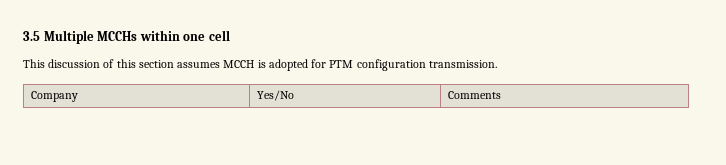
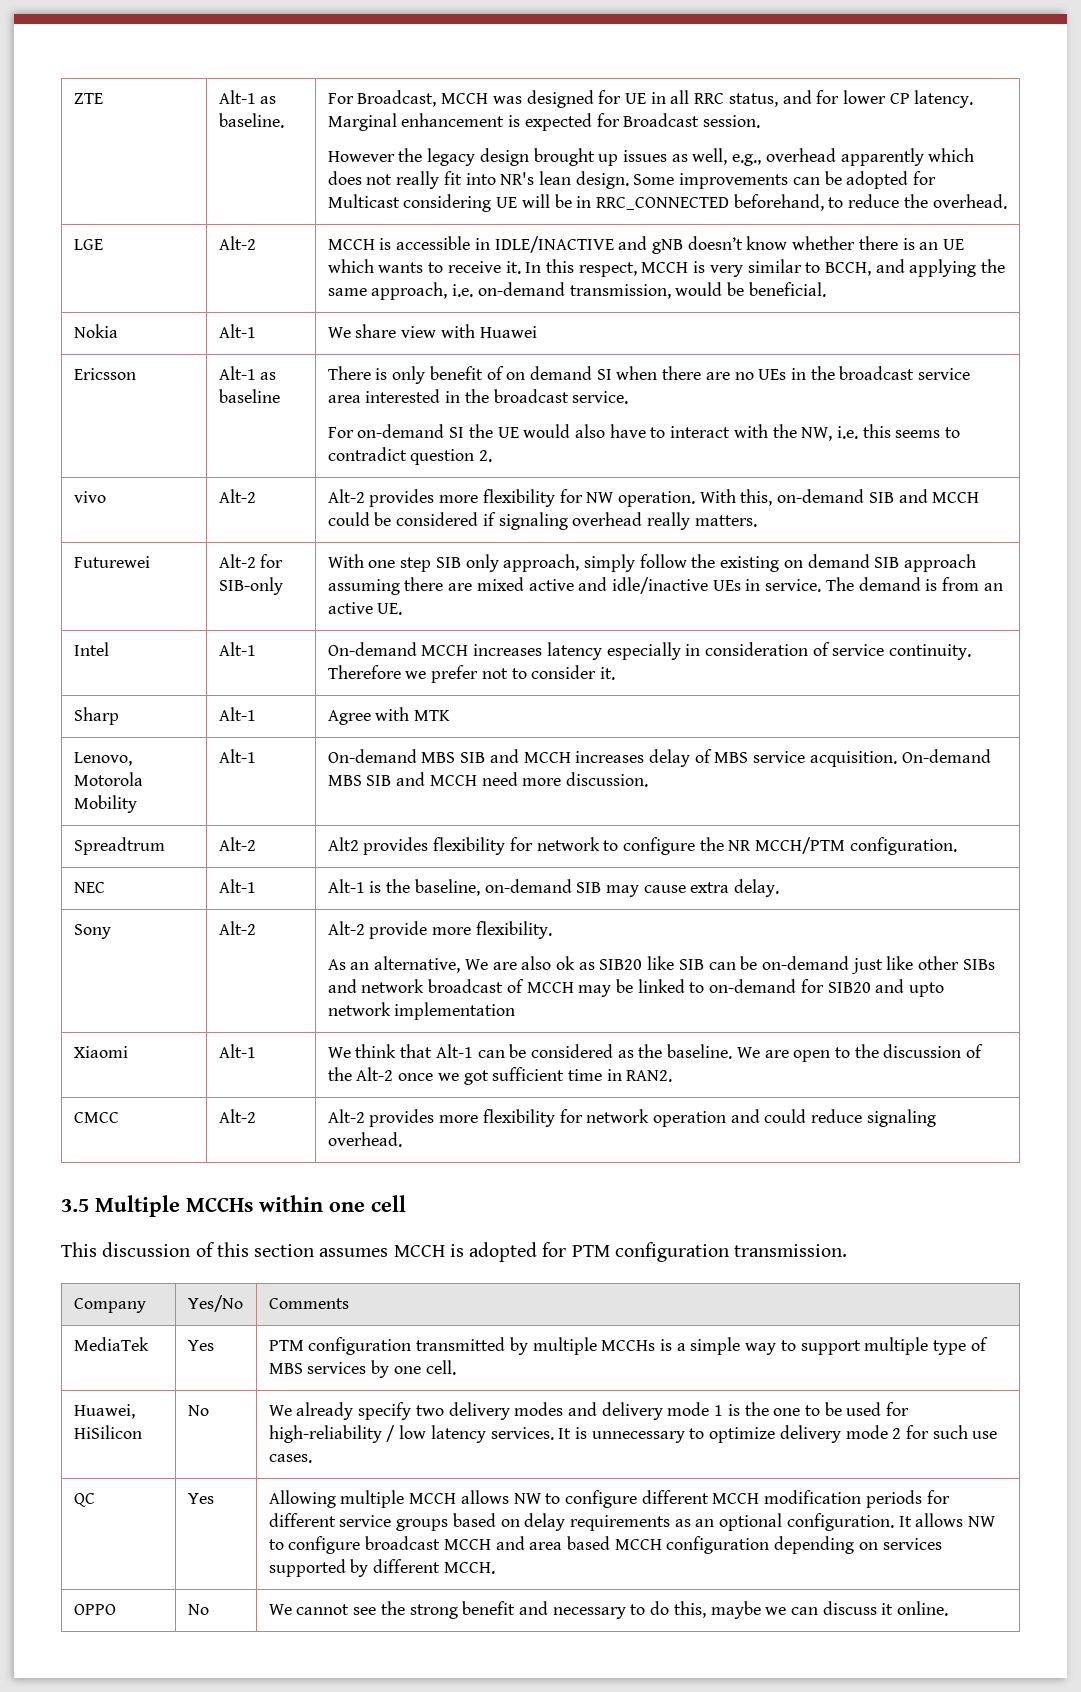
(23, 36) none -> [73,93,103,104] [218,90,277,104] [218,113,284,128] [327,90,974,108] [327,113,760,131] [327,148,975,166] [327,171,937,189] [327,194,1007,212] [73,239,103,250] [218,236,256,250] [327,236,965,254] [327,259,1006,277] [327,282,826,300] [73,324,118,338] [218,324,256,338] [327,324,537,338] [73,368,136,380] [218,366,277,380] [218,389,280,403] [327,366,971,384] [327,389,629,404] [327,424,961,441] [327,447,493,465] [73,491,106,503] [218,489,256,503] [327,489,980,507] [327,512,757,530] [73,556,150,568] [218,554,284,568] [218,577,283,595] [327,554,977,572] [327,577,1003,595] [327,602,403,615] [73,642,109,656] [218,642,256,656] [327,642,972,660] [327,665,615,683] [73,707,119,725] [218,707,256,721] [327,707,451,725] [73,752,132,766] [73,772,143,786] [73,795,137,813] [218,749,256,763] [327,749,991,767] [327,772,648,787] [73,837,165,855] [218,837,256,851] [327,837,957,855] [73,882,105,893] [218,879,256,893] [327,879,780,897] [73,924,111,939] [218,921,256,935] [327,921,552,939] [327,956,995,974] [327,979,945,997] [327,1002,516,1020] [73,1046,128,1058] [218,1044,256,1058] [327,1044,984,1062] [327,1067,673,1085] [73,1112,119,1123] [218,1109,256,1123] [327,1109,936,1127] [327,1132,402,1147] ZTE | Alt-1 as baseline. | For Broadcast, MCCH was designed for UE in all RRC status, and for lower CP latency. Marginal enhancement is expected for Broadcast session. // However the legacy design brought up issues as well, e.g., overhead apparently which does not really fit into NR's lean design. Some improvements can be adopted for Multicast considering UE will be in RRC_CONNECTED beforehand, to reduce the overhead. // LGE | Alt-2 | MCCH is accessible in IDLE/INACTIVE and gNB doesn’t know whether there is an UE which wants to receive it. In this respect, MCCH is very similar to BCCH, and applying the same approach, i.e. on-demand transmission, would be beneficial. // Nokia | Alt-1 | We share view with Huawei // Ericsson | Alt-1 as baseline | There is only benefit of on demand SI when there are no UEs in the broadcast service area interested in the broadcast service. // For on-demand SI the UE would also have to interact with the NW, i.e. this seems to contradict question 2. // vivo | Alt-2 | Alt-2 provides more flexibility for NW operation. With this, on-demand SIB and MCCH could be considered if signaling overhead really matters. // Futurewei | Alt-2 for SIB-only | With one step SIB only approach, simply follow the existing on demand SIB approach assuming there are mixed active and idle/inactive UEs in service. The demand is from an active UE. // Intel | Alt-1 | On-demand MCCH increases latency especially in consideration of service continuity. Therefore we prefer not to consider it. // Sharp | Alt-1 | Agree with MTK // Lenovo, Motorola Mobility | Alt-1 | On-demand MBS SIB and MCCH increases delay of MBS service acquisition. On-demand MBS SIB and MCCH need more discussion. // Spreadtrum | Alt-2 | Alt2 provides flexibility for network to configure the NR MCCH/PTM configuration. // NEC | Alt-1 | Alt-1 is the baseline, on-demand SIB may cause extra delay. // Sony | Alt-2 | Alt-2 provide more flexibility. // As an alternative, We are also ok as SIB20 like SIB can be on-demand just like other SIBs and network broadcast of MCCH may be linked to on-demand for SIB20 and upto network implementation // Xiaomi | Alt-1 | We think that Alt-1 can be considered as the baseline. We are open to the discussion of the Alt-2 once we got sufficient time in RAN2. // CMCC | Alt-2 | Alt-2 provides more flexibility for network operation and could reduce signaling overhead. //
(501, 95) none -> [73,1337,149,1351] [187,1340,214,1351] [268,1337,988,1355] [268,1360,456,1378] [73,1404,135,1419] [73,1425,142,1439] [187,1405,209,1416] [268,1402,910,1420] [268,1425,998,1443] [268,1454,312,1463] [73,1493,95,1507] [187,1493,214,1504] [268,1490,950,1508] [268,1513,997,1531] [268,1536,942,1554] [268,1559,495,1577] [73,1604,116,1615] [187,1604,209,1615] [268,1601,949,1619] // MediaTek | Yes | PTM configuration transmitted by multiple MCCHs is a simple way to support multiple type of MBS services by one cell. // Huawei, HiSilicon | No | We already specify two delivery modes and delivery mode 1 is the one to be used for high-reliability / low latency services. It is unnecessary to optimize delivery mode 2 for such use cases. // QC | Yes | Allowing multiple MCCH allows NW to configure different MCCH modification periods for different service groups based on delay requirements as an optional configuration. It allows NW to configure broadcast MCCH and area based MCCH configuration depending on services supported by different MCCH. // OPPO | No | We cannot see the strong benefit and necessary to do this, maybe we can discuss it online.

